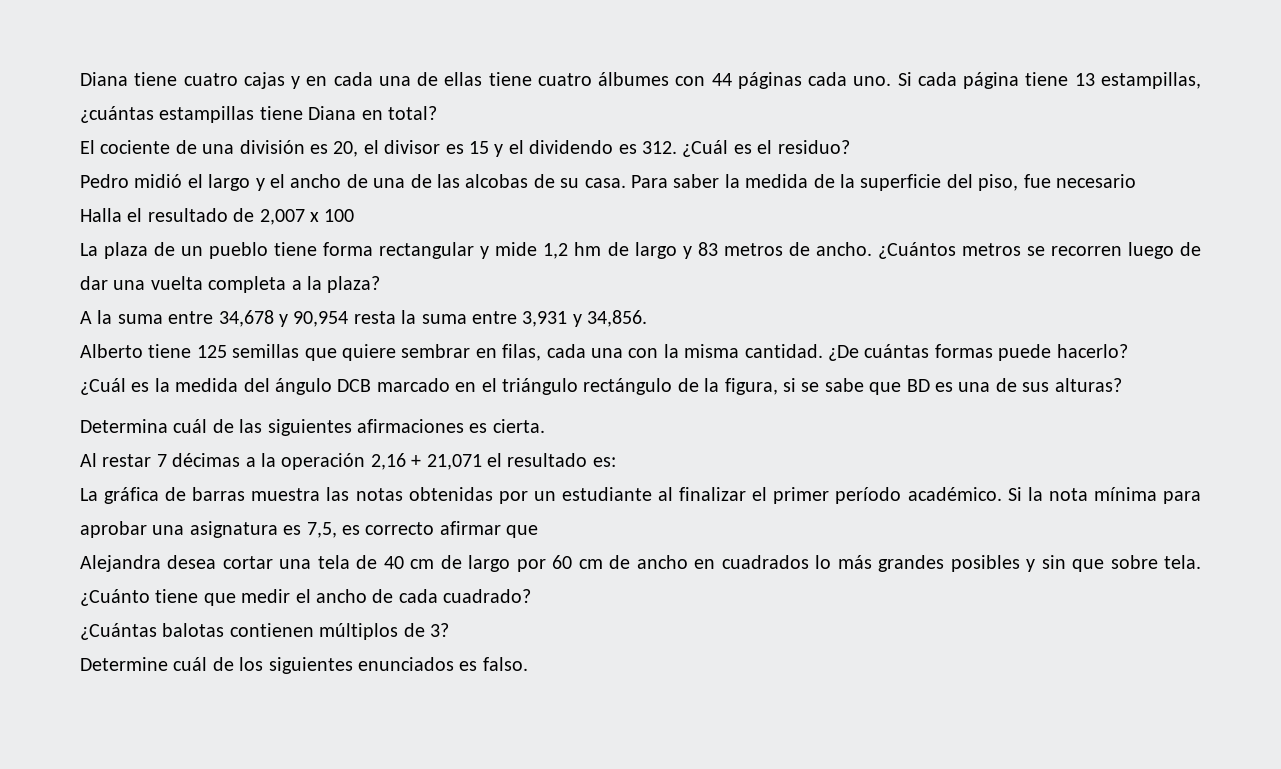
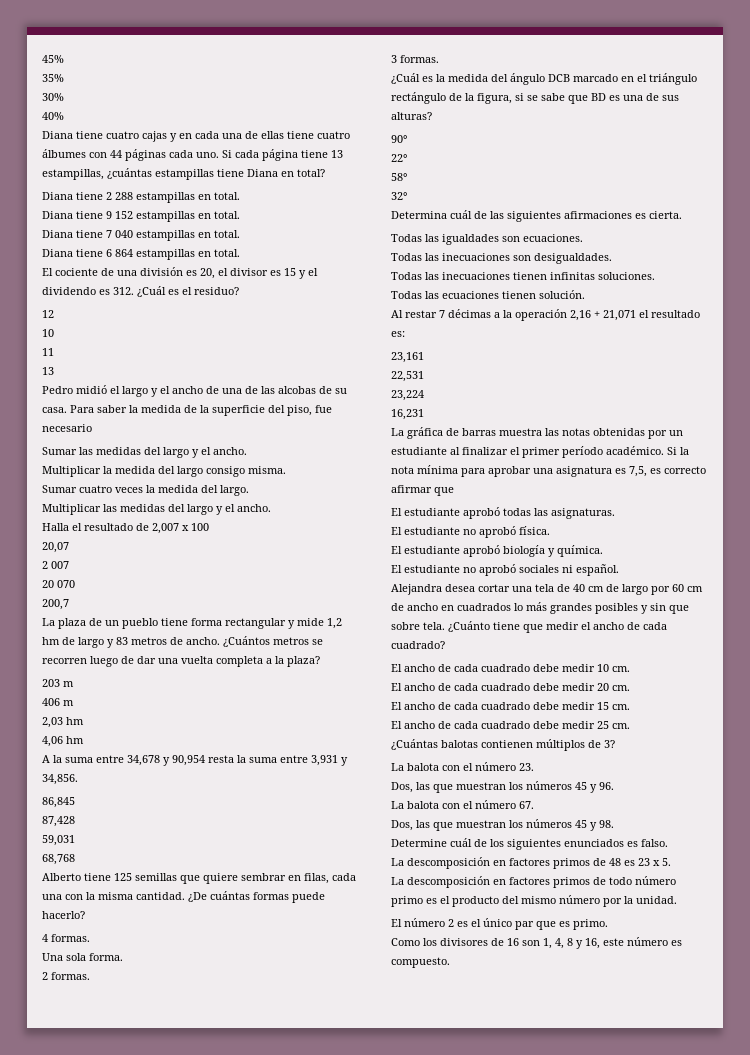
(80, 79) none -> [42,55,64,63] [42,74,64,82] [42,93,64,101] [42,112,64,120] 45% // 35% // 30% // 40% //
(437, 113) none -> [42,192,240,203] [42,211,240,222] [42,230,240,241] [42,249,240,260] // Diana tiene 2 288 estampillas en total. // Diana tiene 9 152 estampillas en total. // Diana tiene 7 040 estampillas en total. // Diana tiene 6 864 estampillas en total.
(850, 147) none -> [42,310,54,318] [42,329,54,337] [42,348,54,356] [42,367,54,375] // 12 // 10 // 11 // 13
(1136, 181) none -> [42,447,247,458] [42,466,286,477] [42,485,249,496] [42,504,271,515] // Sumar las medidas del largo y el ancho. // Multiplicar la medida del largo consigo misma. // Sumar cuatro veces la medida del largo. // Multiplicar las medidas del largo y el ancho.
(355, 215) none -> [42,542,69,553] [42,561,69,569] [42,580,75,588] [42,599,69,610] // 20,07 // 2 007 // 20 070 // 200,7
(381, 284) none -> [42,679,74,687] [42,698,74,706] [42,717,84,728] [42,736,84,747] // 203 m // 406 m // 2,03 hm // 4,06 hm
(648, 318) none -> [42,797,75,808] [42,816,75,827] [42,835,75,846] [42,854,75,865] // 86,845 // 87,428 // 59,031 // 68,768
(1128, 351) none -> [42,934,90,942] [42,953,123,961] [42,972,90,980] [391,55,439,63] // 4 formas. // Una sola forma. // 2 formas. // 3 formas.
(1122, 385) none -> [391,135,407,143] [391,154,407,162] [391,173,407,181] [391,192,407,200] // 90° // 22° // 58° // 32°
(545, 426) none -> [391,234,583,245] [391,253,612,264] [391,272,655,280] [391,290,585,299] // Todas las igualdades son ecuaciones. // Todas las inecuaciones son desigualdades. // Todas las inecuaciones tienen infinitas soluciones. // Todas las ecuaciones tienen solución.
(616, 462) none -> [391,352,424,363] [391,371,424,382] [391,390,424,401] [391,409,424,420] // 23,161 // 22,531 // 23,224 // 16,231
(539, 531) none -> [391,507,615,519] [391,526,550,538] [391,545,603,557] [391,564,619,576] // El estudiante aprobó todas las asignaturas. // El estudiante no aprobó física. // El estudiante aprobó biología y química. // El estudiante no aprobó sociales ni español.
(532, 596) none -> [391,664,630,672] [391,683,630,691] [391,702,630,710] [391,721,630,729] // El ancho de cada cuadrado debe medir 10 cm. // El ancho de cada cuadrado debe medir 20 cm. // El ancho de cada cuadrado debe medir 15 cm. // El ancho de cada cuadrado debe medir 25 cm.
(449, 630) none -> [391,762,534,771] [391,781,614,793] [391,800,534,809] [391,819,614,831] // La balota con el número 23. // Dos, las que muestran los números 45 y 96. // La balota con el número 67. // Dos, las que muestran los números 45 y 98.
(528, 664) none -> [391,857,671,869] [391,876,676,888] [391,895,677,907] [391,918,608,930] [391,937,682,949] [391,957,450,968] // La descomposición en factores primos de 48 es 23 x 5. // La descomposición en factores primos de todo número primo es el producto del mismo número por la unidad. // El número 2 es el único par que es primo. // Como los divisores de 16 son 1, 4, 8 y 16, este número es compuesto.

